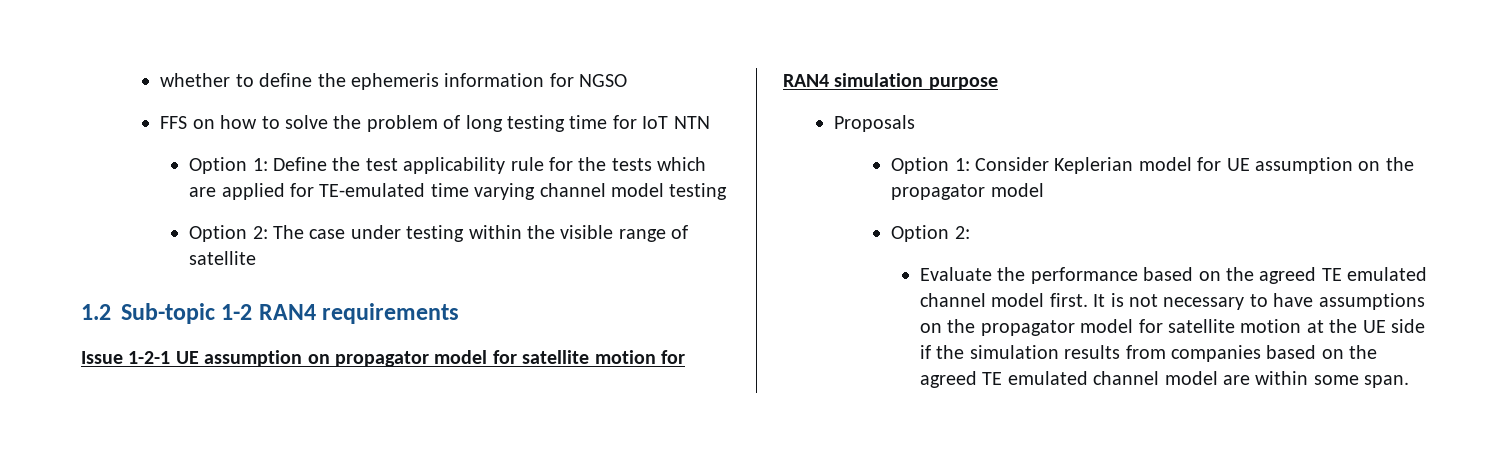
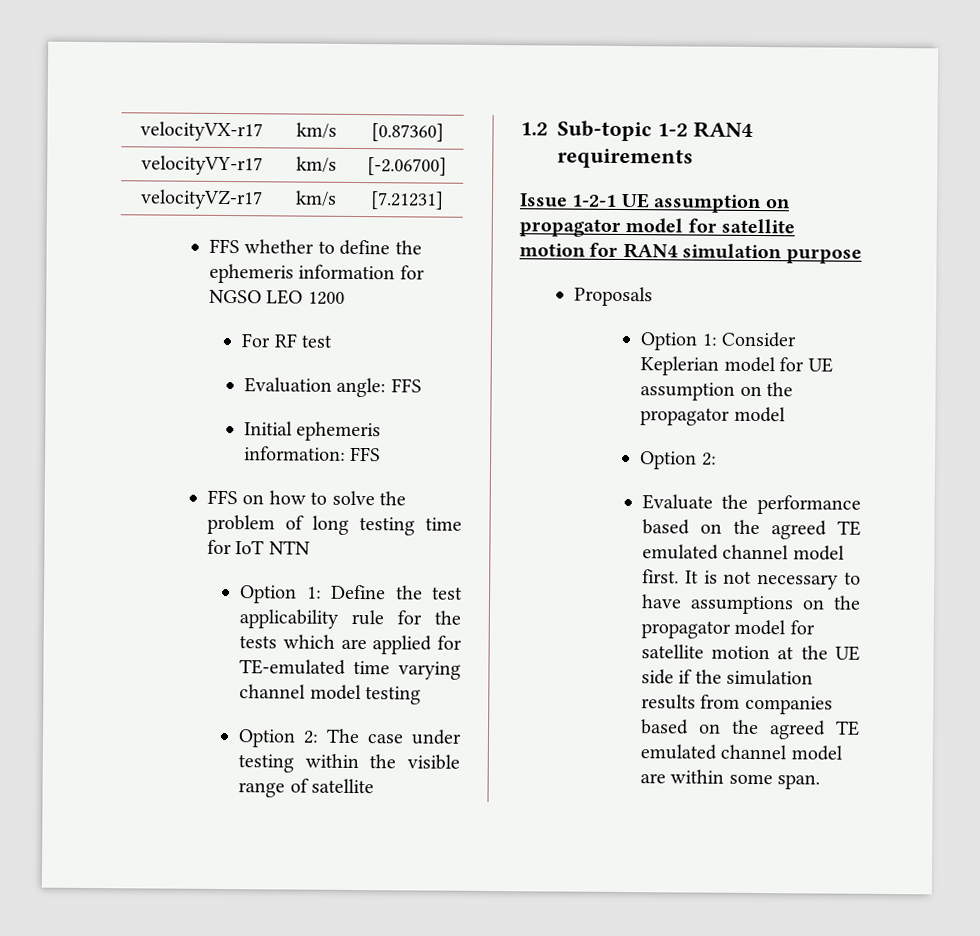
(160, 80) none -> [140,121,263,142] [295,122,337,139] [370,123,444,142] [140,155,263,176] [295,156,337,173] [367,157,447,176] [139,189,263,210] [294,190,337,207] [369,191,444,210] [208,238,240,254] velocityVX-r17 | km/s | [0.87360] // velocityVY-r17 | km/s | [-2.06700] // velocityVZ-r17 | km/s | [7.21231] // FFS
(628, 80) none -> [266,289,345,305] [241,333,333,348] [243,377,422,398] [243,421,382,442] [243,446,382,462] LEO 1200 // For RF test // Evaluation angle: FFS // Initial ephemeris information: FFS

